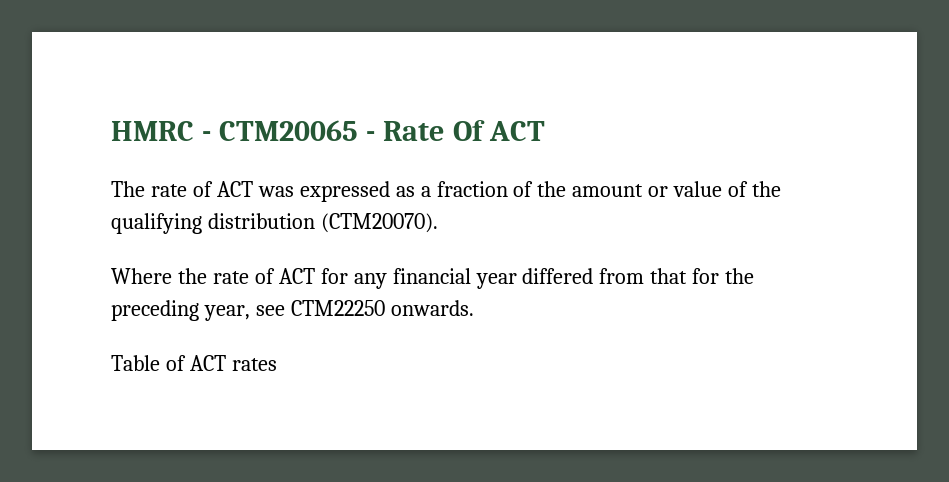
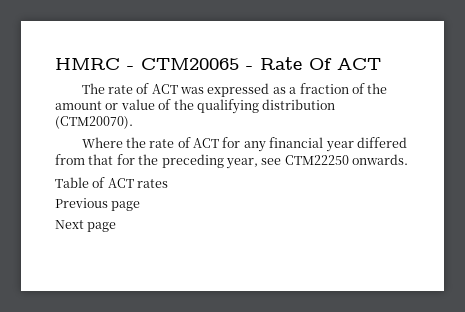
(277, 364) none -> [55,198,141,211] [55,220,117,232] // Previous page // Next page

